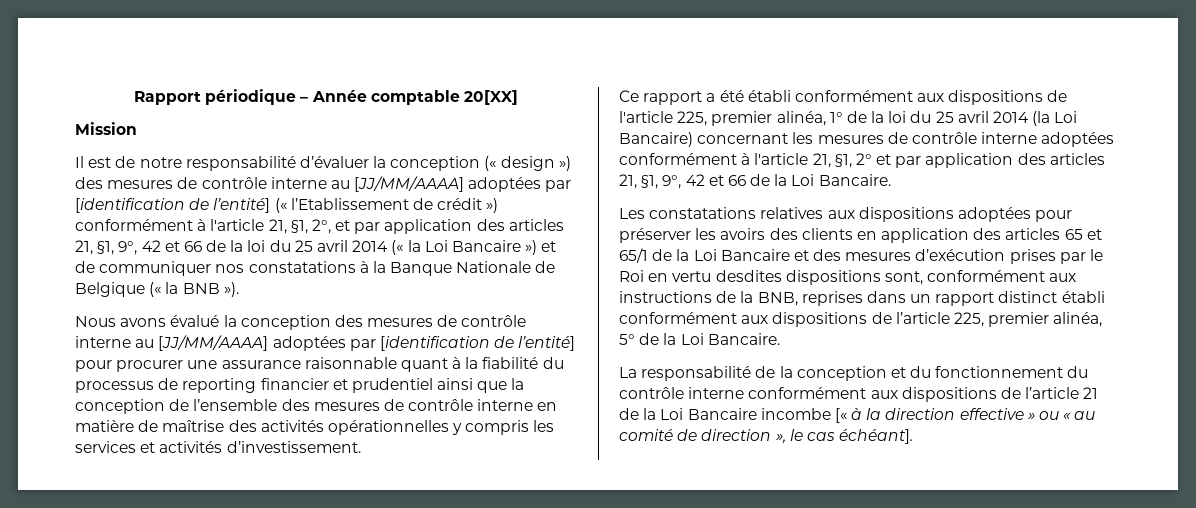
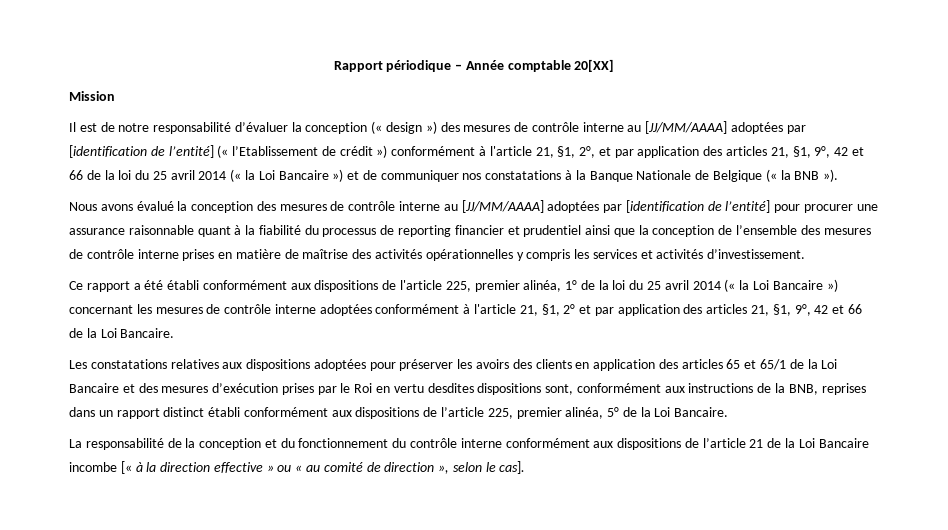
(534, 405) none -> [182,249,215,261] prises
[1032,111,1078,126] [619,132,693,147] (la Loi Bancaire) -> [724,279,838,292] (« la Loi Bancaire »)
[789,429,914,444] le cas échéant]. -> [452,461,526,474] selon le cas].

